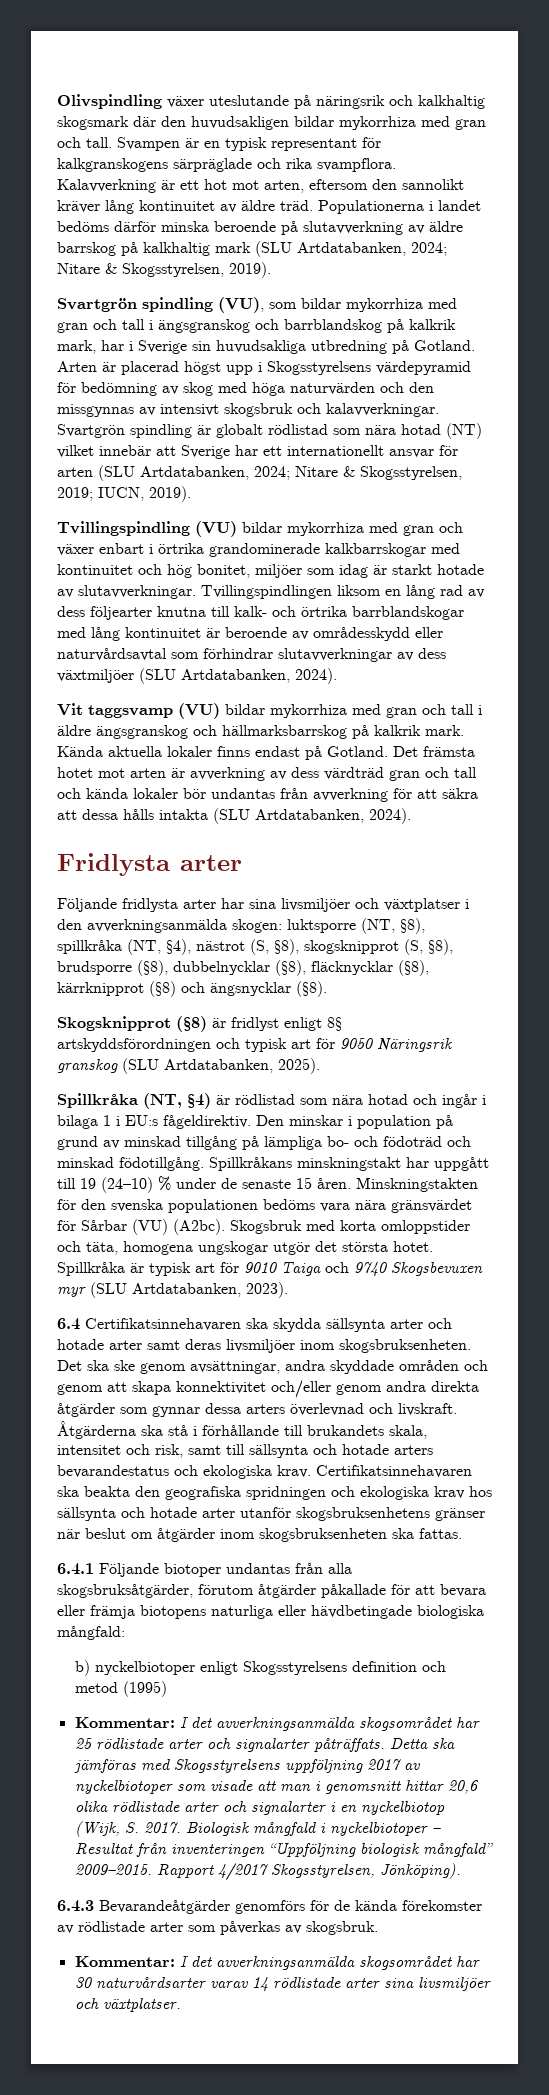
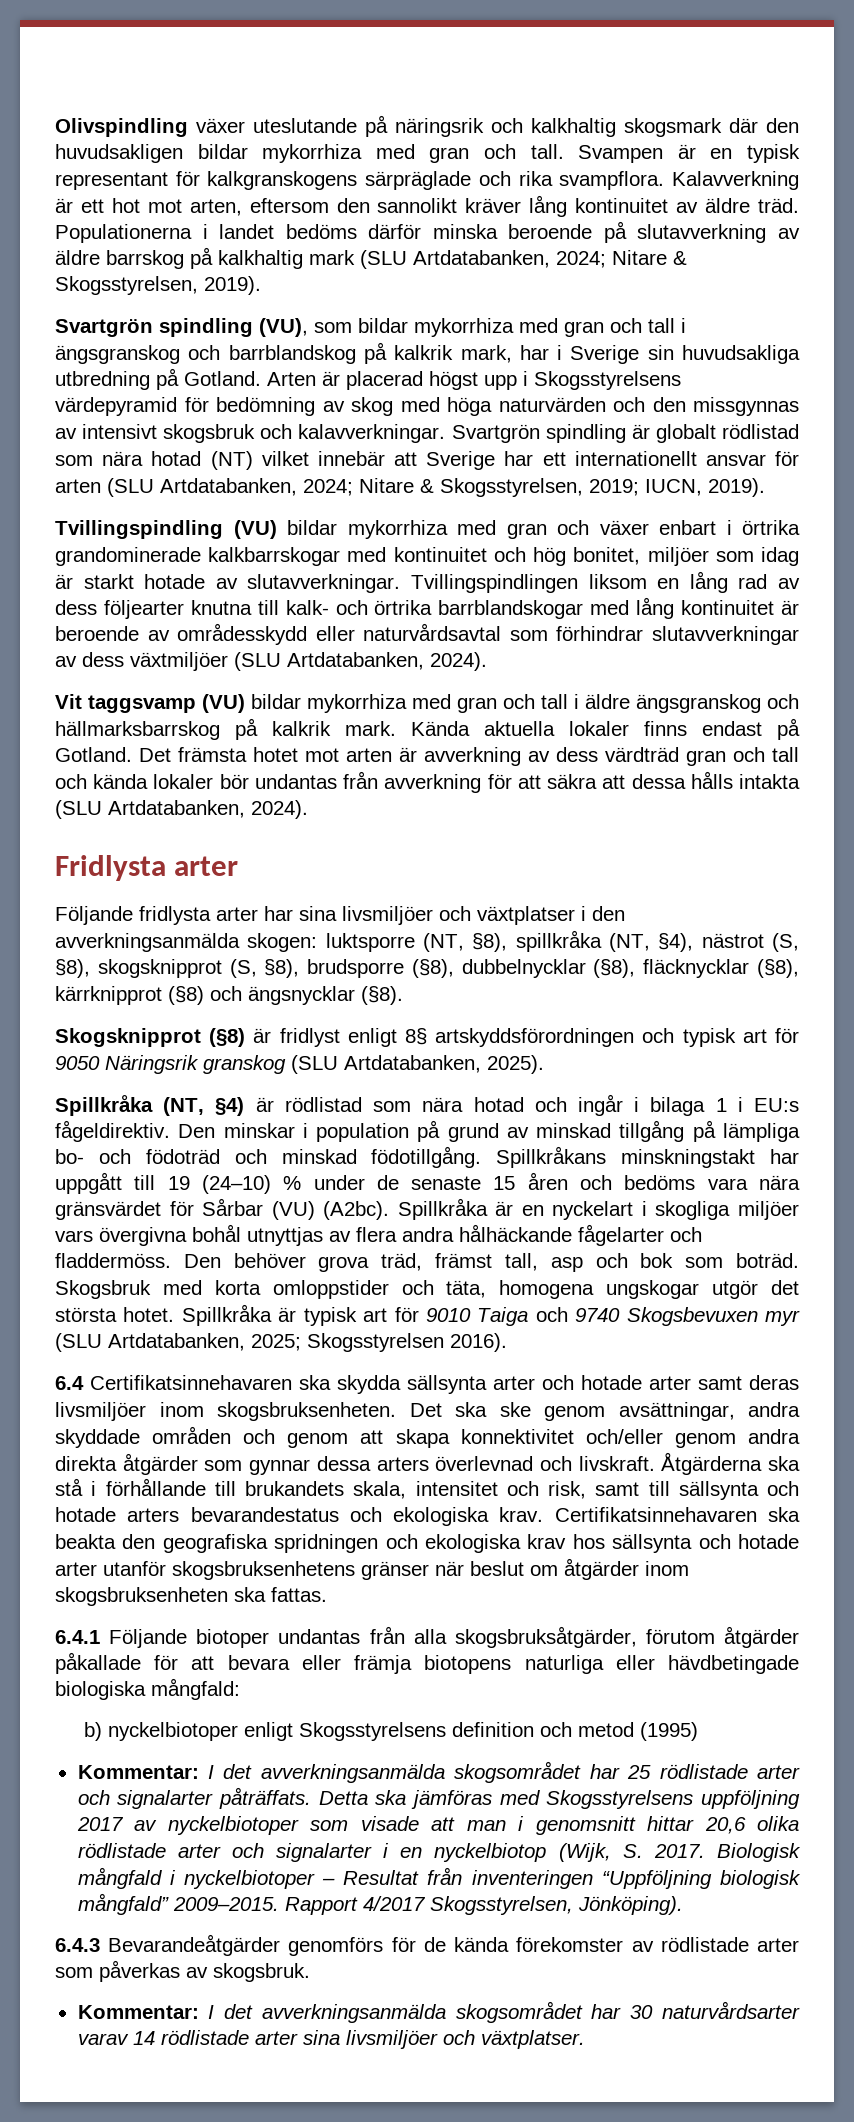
[317,1177,478,1192] [57,1199,258,1213] åren. Minskningstakten för den svenska populationen -> [527,1172,613,1190] åren och
(225, 1227) none -> [397,1198,799,1220] [55,1224,702,1246] [55,1253,800,1272] Spillkråka är en nyckelart i skogliga miljöer vars övergivna bohål utnyttjas av flera andra hålhäckande fågelarter och fladdermöss. Den behöver grova träd, främst tall, asp och bok som boträd.
[246,1282,288,1298] 2023). -> [251,1333,507,1352] 2025; Skogsstyrelsen 2016).

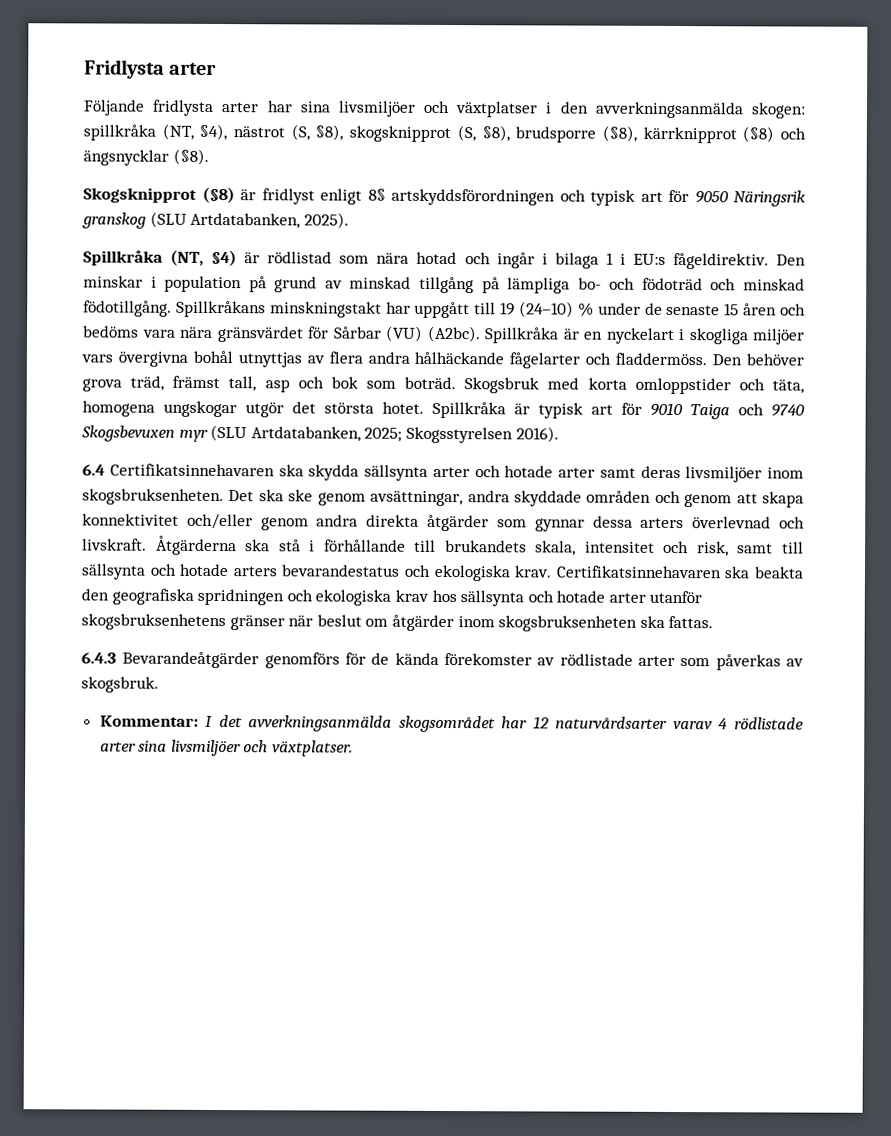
[55,115,799,137] [55,144,801,163] [55,171,799,190] [55,195,799,217] [55,221,800,243] [55,247,687,269] [55,276,261,295] [55,318,686,337] [55,342,800,364] [55,368,681,390] [55,397,799,416] [55,424,799,443] [55,451,799,470] [55,478,765,497] [55,520,800,539] [55,547,799,566] [55,571,801,593] [55,597,799,619] [55,623,799,645] [55,652,487,671] [55,694,799,713] [55,718,800,740] [55,747,799,766] [55,771,801,793] [55,800,308,819] Olivspindling växer uteslutande på näringsrik och kalkhaltig skogsmark där den huvudsakligen bildar mykorrhiza med gran och tall. Svampen är en typisk representant för kalkgranskogens särpräglade och rika svampflora. Kalavverkning är ett hot mot arten, eftersom den sannolikt kräver lång kontinuitet av äldre träd. Populationerna i landet bedöms därför minska beroende på slutavverkning av äldre barrskog på kalkhaltig mark (SLU Artdatabanken, 2024; Nitare & Skogsstyrelsen, 2019). // Svartgrön spindling (VU), som bildar mykorrhiza med gran och tall i ängsgranskog och barrblandskog på kalkrik mark, har i Sverige sin huvudsakliga utbredning på Gotland. Arten är placerad högst upp i Skogsstyrelsens värdepyramid för bedömning av skog med höga naturvärden och den missgynnas av intensivt skogsbruk och kalavverkningar. Svartgrön spindling är globalt rödlistad som nära hotad (NT) vilket innebär att Sverige har ett internationellt ansvar för arten (SLU Artdatabanken, 2024; Nitare & Skogsstyrelsen, 2019; IUCN, 2019). // Tvillingspindling (VU) bildar mykorrhiza med gran och växer enbart i örtrika grandominerade kalkbarrskogar med kontinuitet och hög bonitet, miljöer som idag är starkt hotade av slutavverkningar. Tvillingspindlingen liksom en lång rad av dess följearter knutna till kalk- och örtrika barrblandskogar med lång kontinuitet är beroende av områdesskydd eller naturvårdsavtal som förhindrar slutavverkningar av dess växtmiljöer (SLU Artdatabanken, 2024). // Vit taggsvamp (VU) bildar mykorrhiza med gran och tall i äldre ängsgranskog och hällmarksbarrskog på kalkrik mark. Kända aktuella lokaler finns endast på Gotland. Det främsta hotet mot arten är avverkning av dess värdträd gran och tall och kända lokaler bör undantas från avverkning för att säkra att dessa hålls intakta (SLU Artdatabanken, 2024). // -> (84, 69) none
[325,933,508,952] luktsporre (NT, §8), -> (806, 110) none
[461,959,800,978] dubbelnycklar (§8), fläcknycklar (§8), -> (637, 133) none
[55,1626,799,1648] [55,1652,799,1674] [55,1678,240,1700] [84,1722,699,1741] [77,1761,800,1783] [77,1787,800,1809] [76,1816,799,1835] [77,1843,801,1862] [77,1867,801,1889] [77,1893,683,1915] // 6.4.1 Följande biotoper undantas från alla skogsbruksåtgärder, förutom åtgärder påkallade för att bevara eller främja biotopens naturliga eller hävdbetingade biologiska mångfald: // b) nyckelbiotoper enligt Skogsstyrelsens definition och metod (1995) // Kommentar: I det avverkningsanmälda skogsområdet har 25 rödlistade arter och signalarter påträffats. Detta ska jämföras med Skogsstyrelsens uppföljning 2017 av nyckelbiotoper som visade att man i genomsnitt hittar 20,6 olika rödlistade arter och signalarter i en nyckelbiotop (Wijk, S. 2017. Biologisk mångfald i nyckelbiotoper – Resultat från inventeringen “Uppföljning biologisk mångfald” 2009–2015. Rapport 4/2017 Skogsstyrelsen, Jönköping). -> (714, 622) none
[630,2005,654,2019] 30 -> [532,716,549,729] 12
[132,2031,155,2045] 14 -> [718,718,729,730] 4

